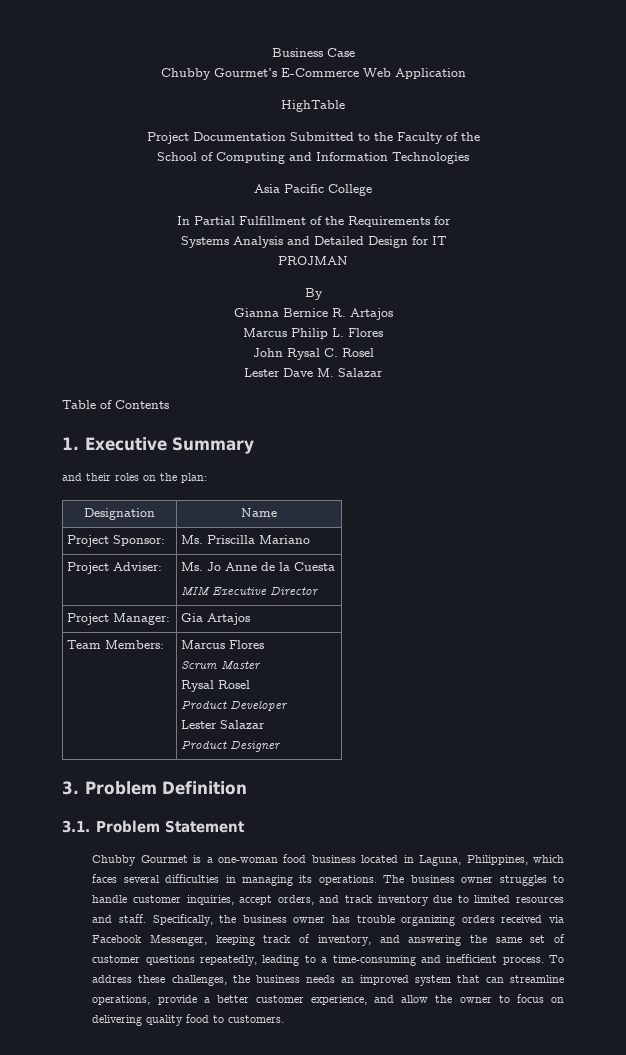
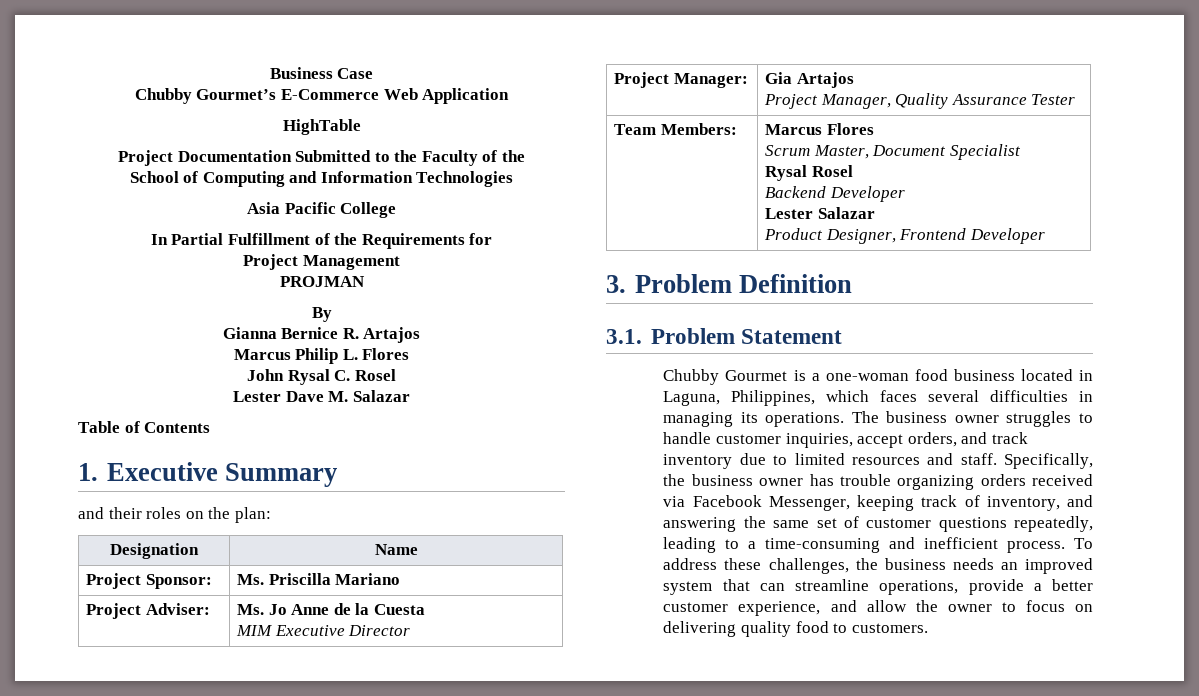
[180,236,446,248] Systems Analysis and Detailed Design for IT -> [243,254,400,270] Project Management
(251, 619) none -> [764,93,1076,109] // Project Manager, Quality Assurance Tester
[221,661,262,670] Master -> [813,144,1021,160] Master, Document Specialist
[181,701,228,710] Product -> [765,186,827,198] Backend
[230,741,282,752] Designer -> [825,228,1045,244] Designer, Frontend Developer

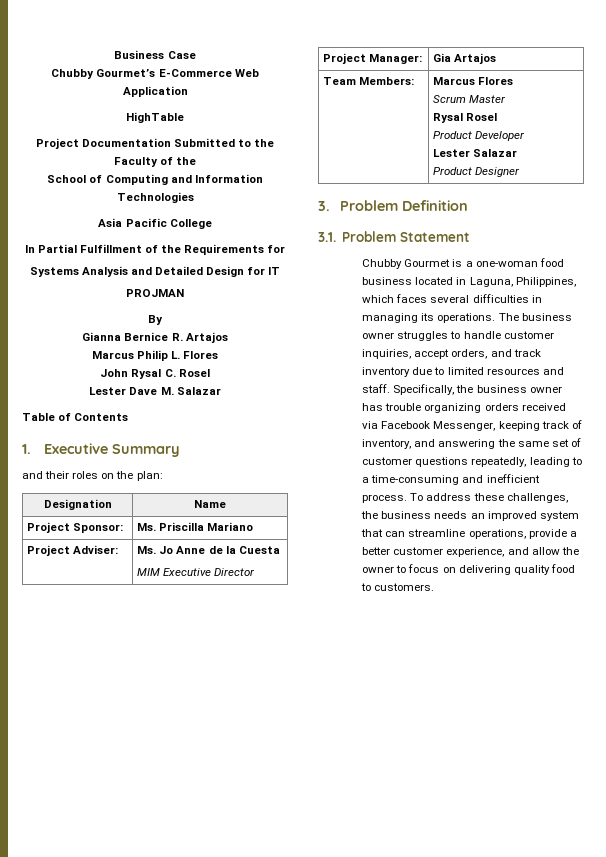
[243,254,400,270] Project Management -> [29,266,281,277] Systems Analysis and Detailed Design for IT
[764,93,1076,109] // Project Manager, Quality Assurance Tester -> (497, 58) none
[813,144,1021,160] Master, Document Specialist -> [469,95,507,103] Master
[765,186,827,198] Backend -> [433,131,473,139] Product
[825,228,1045,244] Designer, Frontend Developer -> [475,167,521,177] Designer

